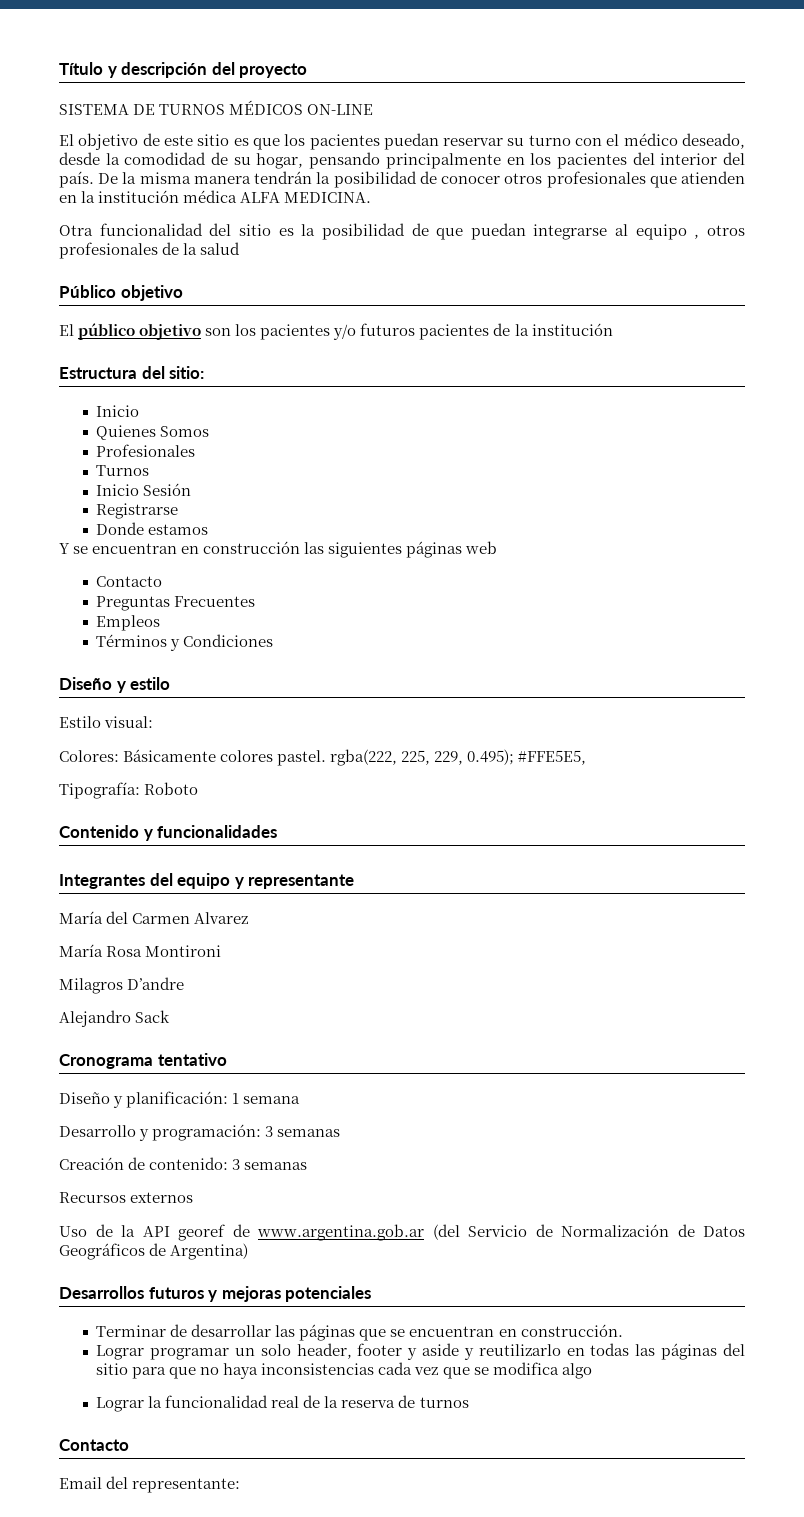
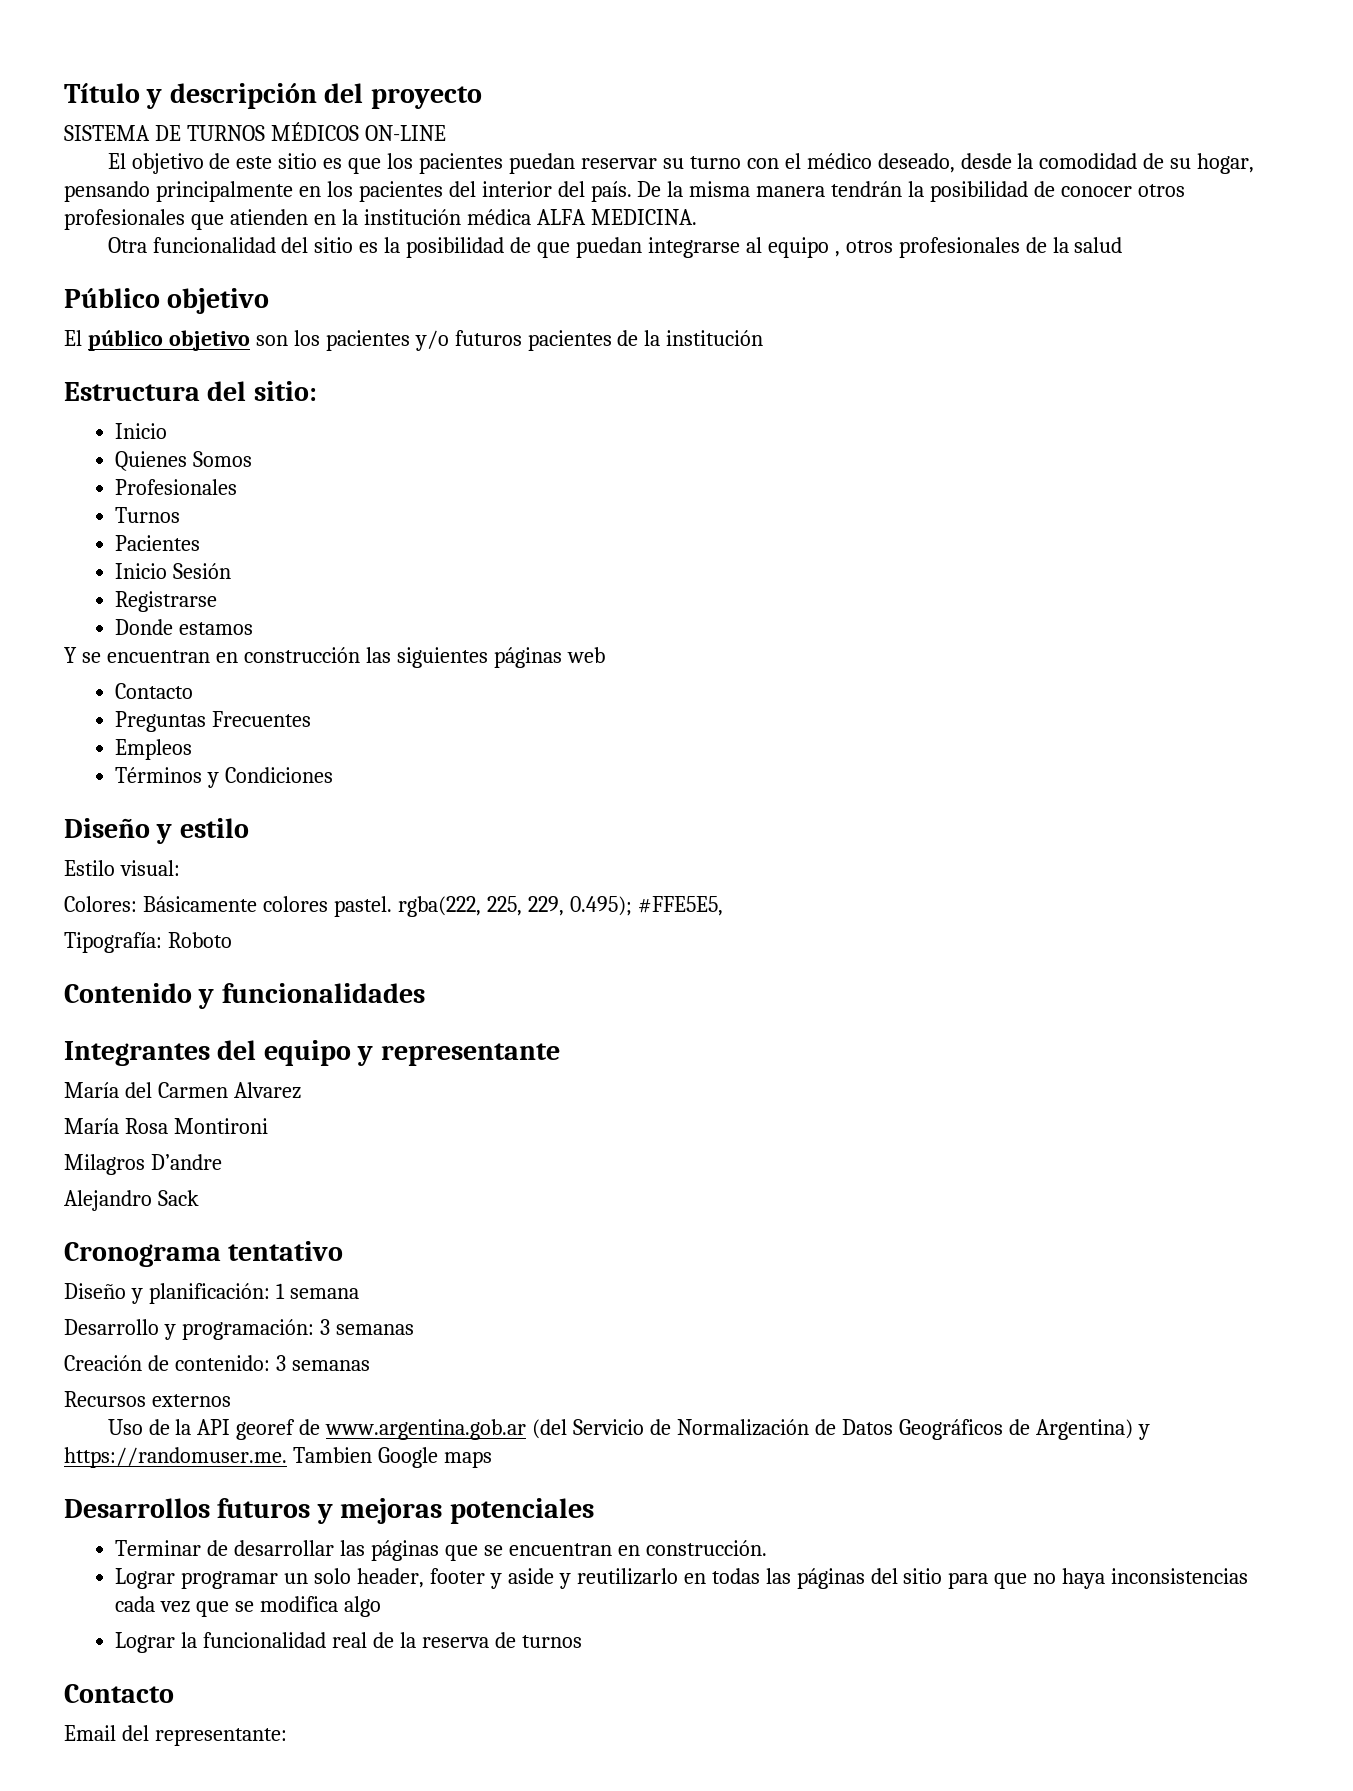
(150, 470) none -> [115,535,201,551] // Pacientes
(249, 1251) none -> [1137,1424,1150,1440] [64,1447,492,1468] y https://randomuser.me. Tambien Google maps

